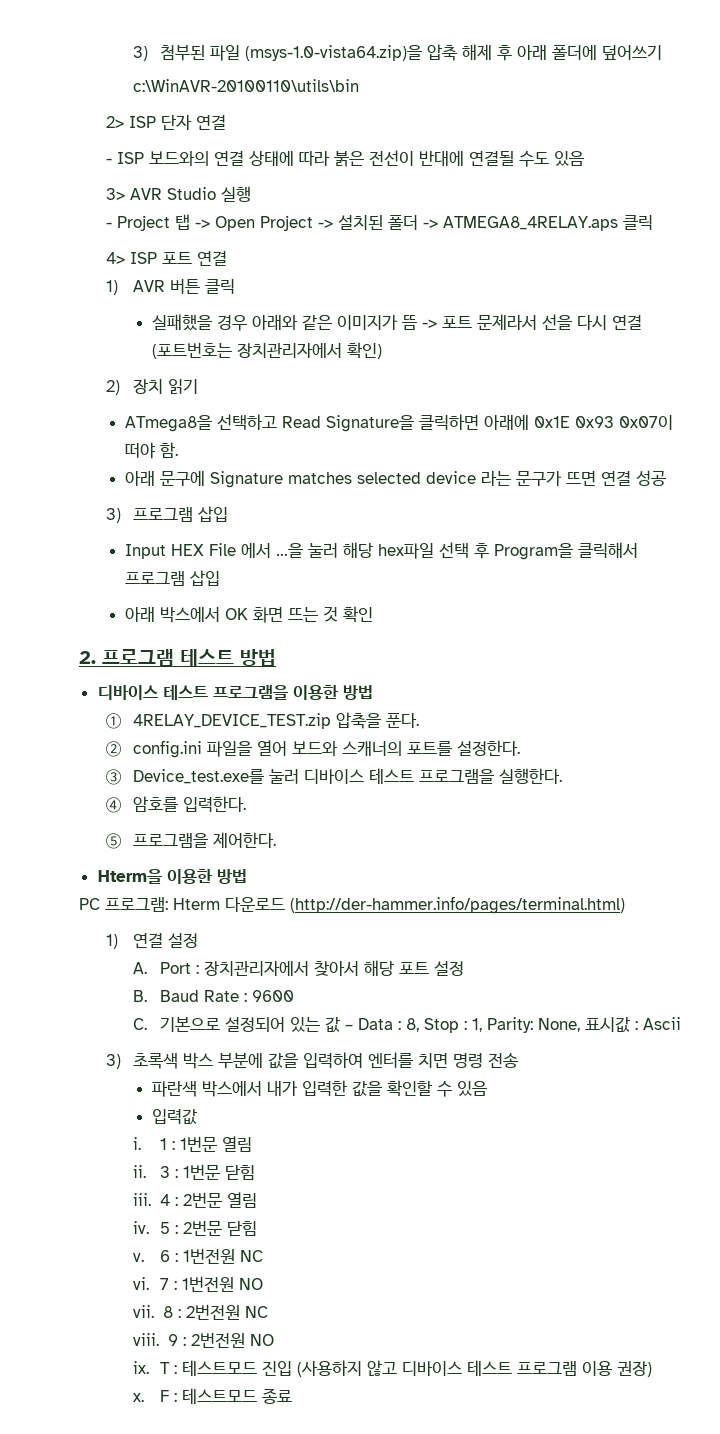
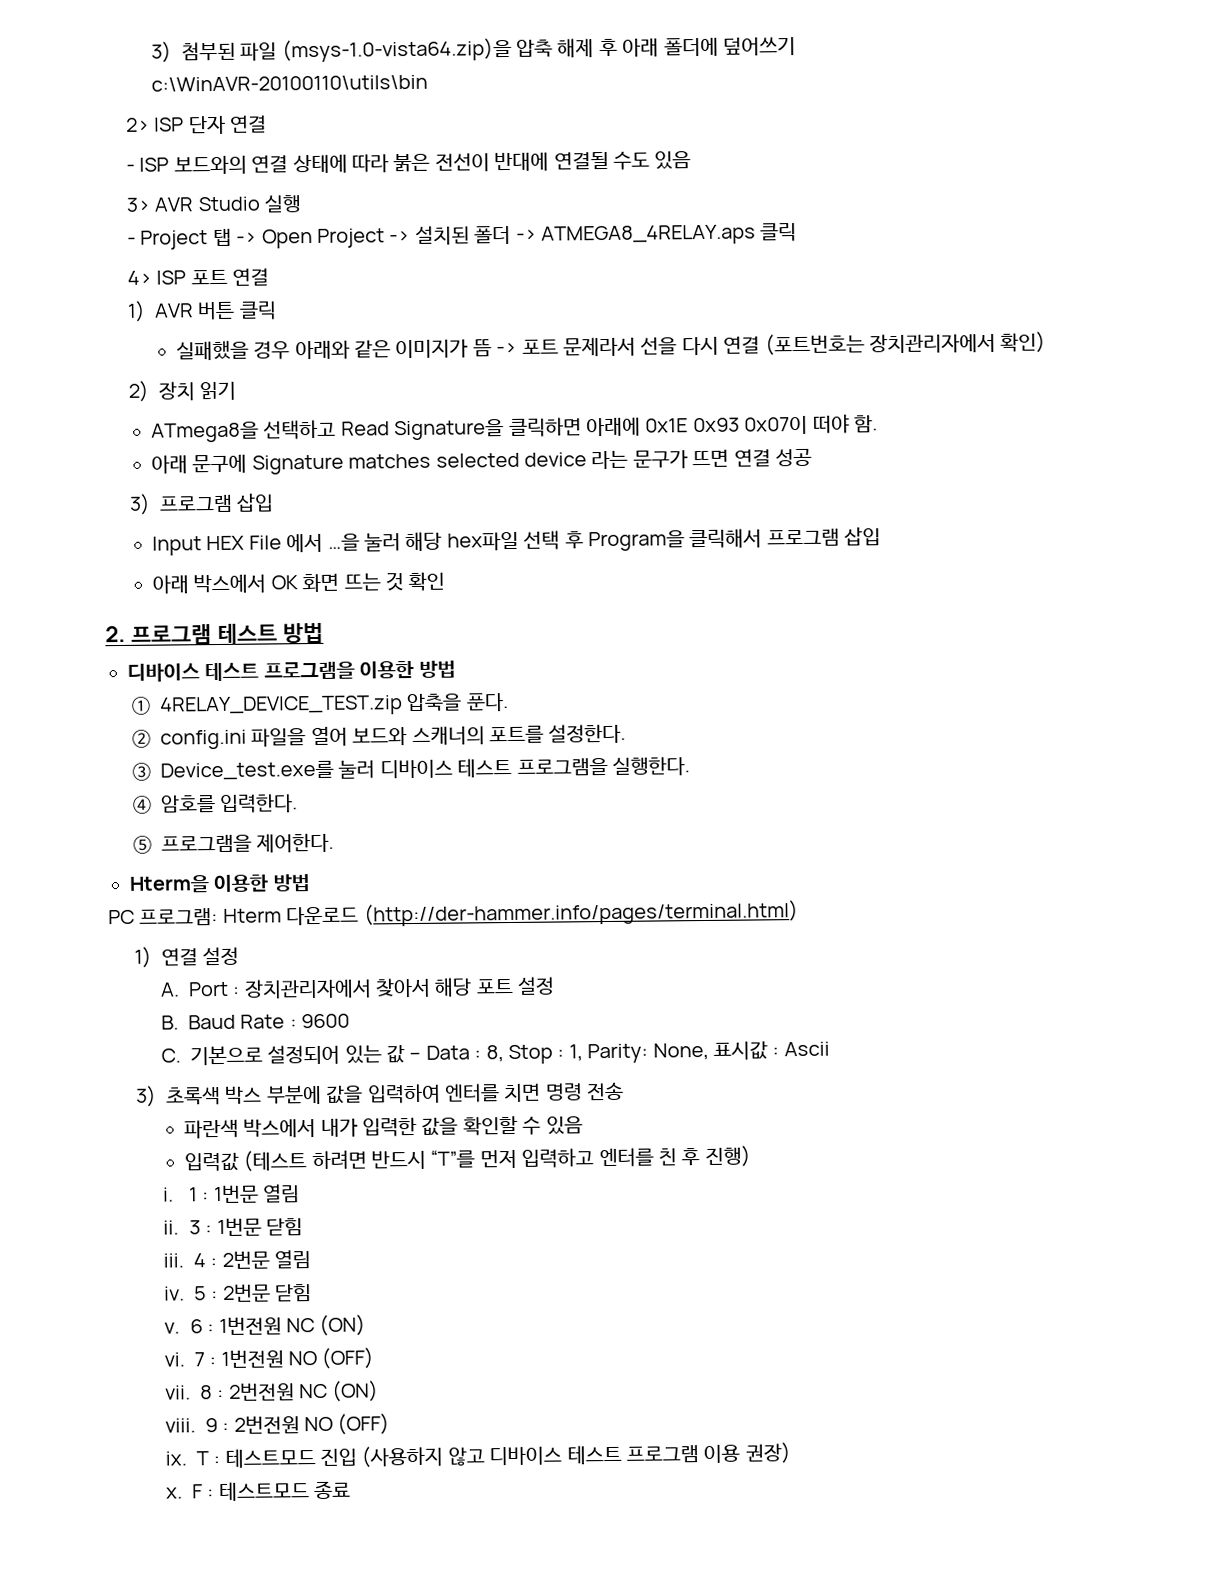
(197, 1117) none -> [243,1145,751,1172] (테스트 하려면 반드시 “T”를 먼저 입력하고 엔터를 친 후 진행)
(264, 1256) none -> [319,1314,367,1336] (ON)
(264, 1284) none -> [321,1347,375,1369] (OFF)
(268, 1312) none -> [332,1380,380,1402] (ON)
(274, 1340) none -> [337,1413,391,1435] (OFF)

